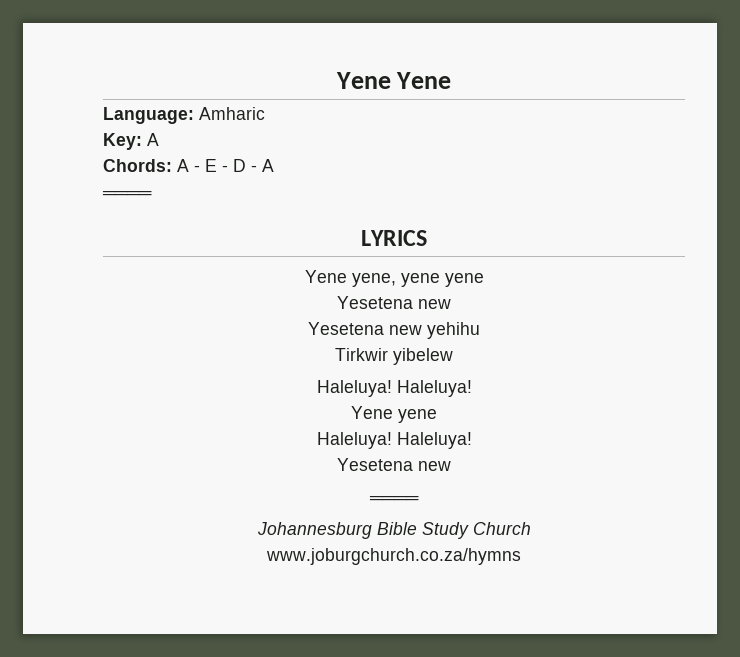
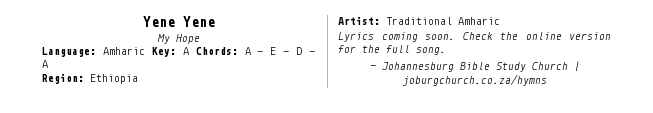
(452, 80) none -> [156,34,200,44] // My Hope
(265, 113) // -> (145, 51) none
(159, 139) // -> (189, 51) none
[102,191,152,198] [361,230,427,246] [304,270,484,287] [337,296,451,309] [308,322,480,339] [335,348,453,365] [316,380,472,397] [351,406,437,423] [316,432,472,449] [337,458,451,471] [369,496,419,503] ════ // LYRICS // Yene yene, yene yene // Yesetena new // Yesetena new yehihu // Tirkwir yibelew // Haleluya! Haleluya! // Yene yene // Haleluya! Haleluya! // Yesetena new // ════ // -> [42,73,138,84] [338,16,500,25] [338,32,611,42] [338,45,446,55] [369,65,376,70] Region: Ethiopia // Artist: Traditional Amharic // Lyrics coming soon. Check the online version for the full song. // —
[266,548,521,565] // www.joburgchurch.co.za/hymns -> [573,61,580,71] [401,74,547,86] | joburgchurch.co.za/hymns

